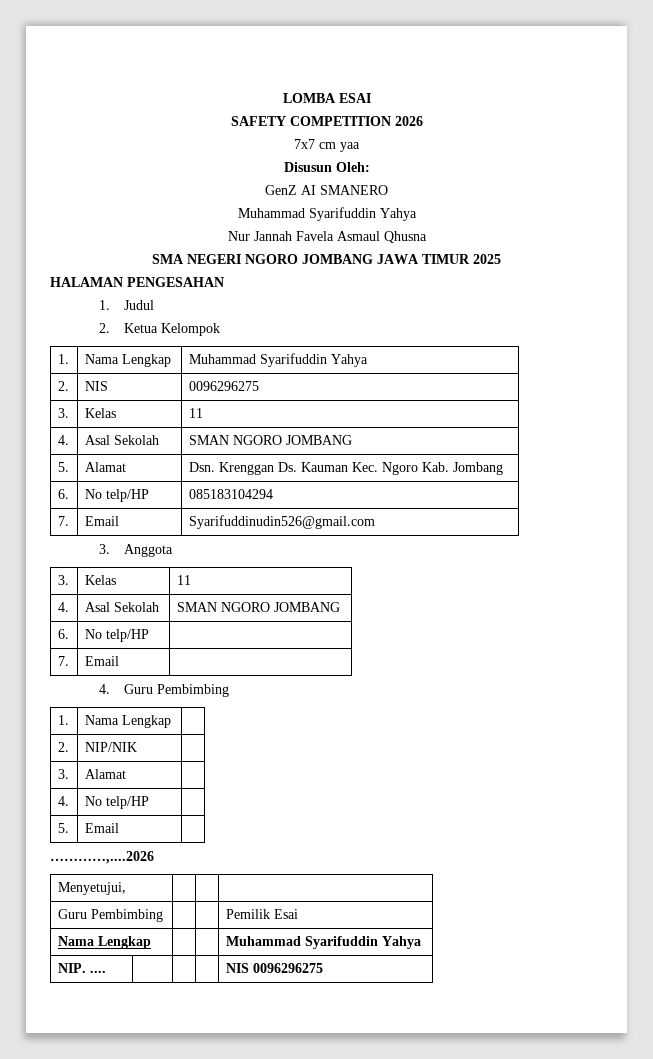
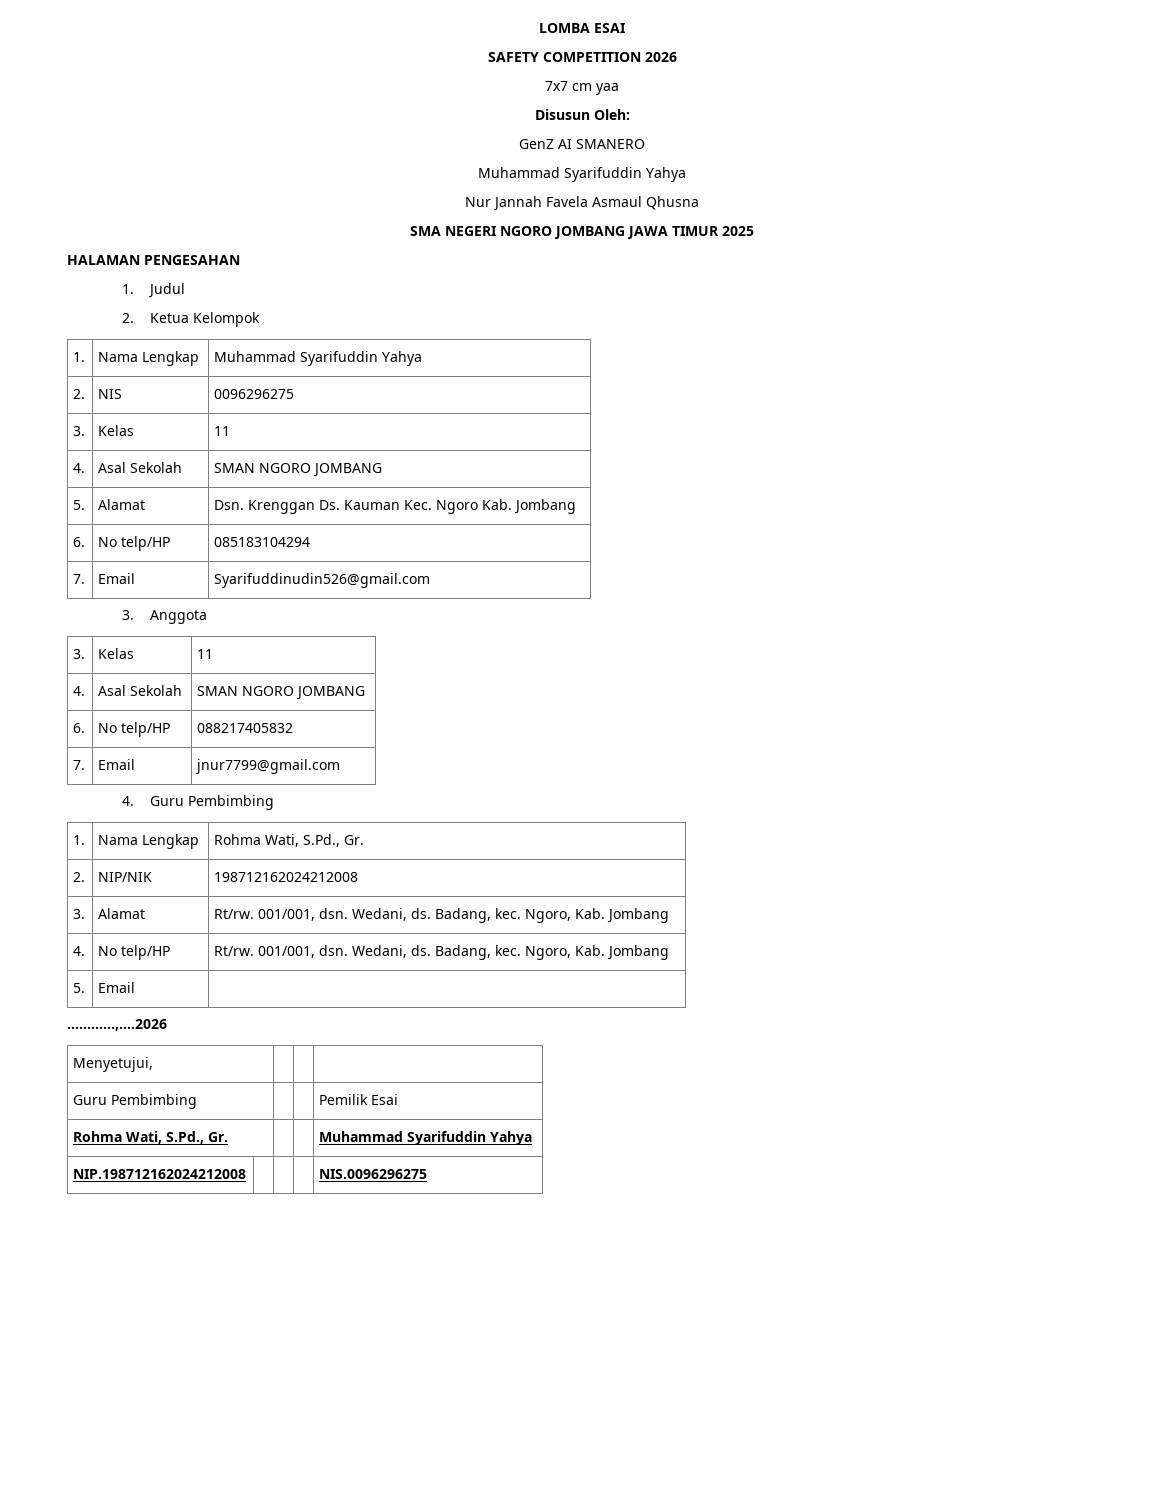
[57,656,69,666] [84,656,119,666] // 7. | Email | -> [197,723,294,733] [73,760,86,770] [98,759,136,770] [196,759,341,774] 088217405832 // 7. | Email | jnur7799@gmail.com
(171, 721) none -> [214,834,365,847] Rohma Wati, S.Pd., Gr.
(137, 747) none -> [214,872,359,882] 198712162024212008
[57,796,69,806] [84,796,149,809] // 4. | No telp/HP | -> [214,908,670,923] [73,946,86,956] [98,945,171,960] [214,945,670,960] Rt/rw. 001/001, dsn. Wedani, ds. Badang, kec. Ngoro, Kab. Jombang // 4. | No telp/HP | Rt/rw. 001/001, dsn. Wedani, ds. Badang, kec. Ngoro, Kab. Jombang
[57,936,151,949] [225,936,421,949] [57,963,106,973] [225,963,323,973] Nama Lengkap | | | Muhammad Syarifuddin Yahya // NIP. .... | | | | NIS 0096296275 -> [73,1131,229,1144] [319,1131,533,1145] [73,1169,247,1179] [319,1169,428,1179] Rohma Wati, S.Pd., Gr. | | | Muhammad Syarifuddin Yahya // NIP.198712162024212008 | | | | NIS.0096296275

